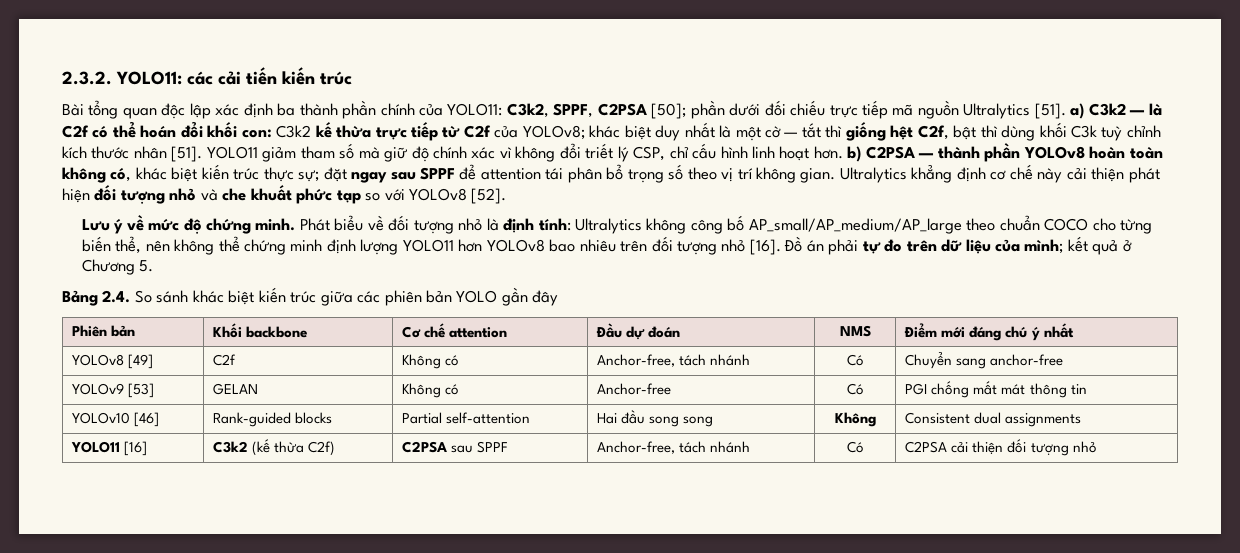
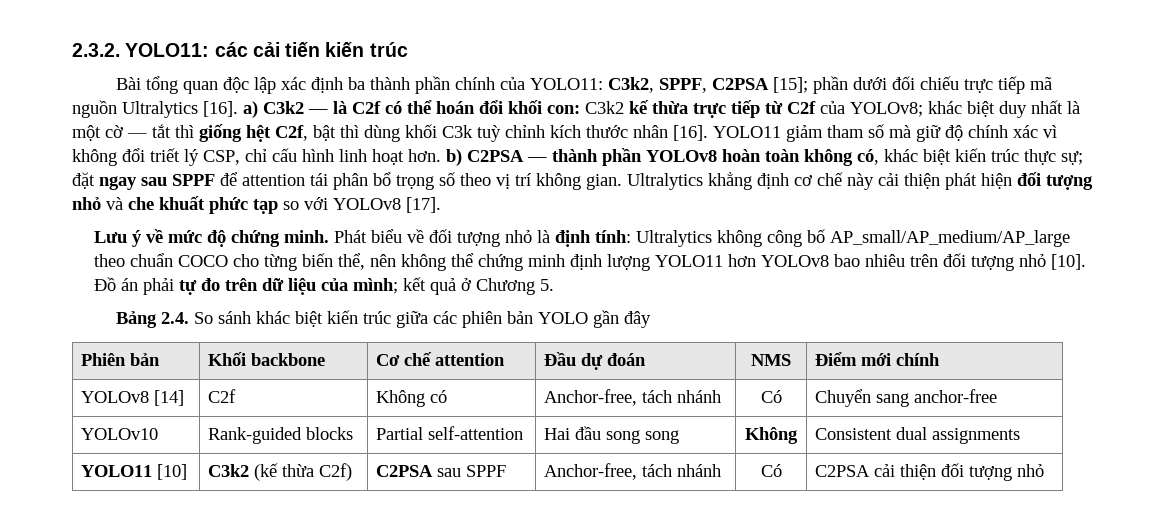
[651,103,687,119] [50]; -> [773,77,809,93] [15];
[1034,103,1066,119] [51]. -> [203,101,238,117] [16].
[171,146,203,162] [51]. -> [673,125,708,141] [16].
[471,188,507,204] [52]. -> [406,197,441,213] [17].
[749,239,781,255] [16]. -> [1051,254,1087,270] [10].
[969,323,1074,341] [72,354,154,369] đáng chú ý nhất // YOLOv8 [49] -> [896,353,941,366] [81,390,185,406] chính // YOLOv8 [14]
[72,383,155,398] [213,383,259,395] [402,383,460,398] [597,383,672,395] [846,383,864,395] [905,381,1087,398] // YOLOv9 [53] | GELAN | Không có | Anchor-free | Có | PGI chống mất mát thông tin -> (998, 396) none
[134,412,160,427] [46] -> (159, 434) none
[124,441,148,456] [16] -> [157,464,188,480] [10]

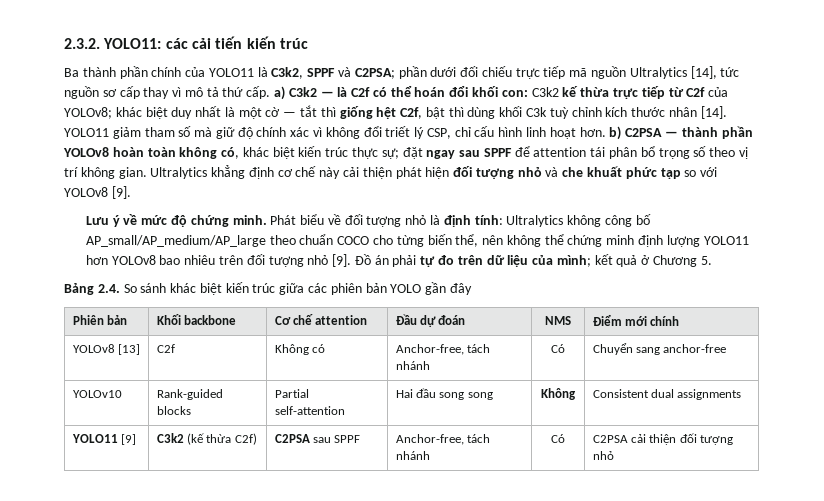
[116,76,809,94] Bài tổng quan độc lập xác định ba thành phần chính của YOLO11: C3k2, SPPF, C2PSA [15]; -> [64,66,395,79] Ba thành phần chính của YOLO11 là C3k2, SPPF và C2PSA;
[203,101,238,117] [16]. -> [690,66,740,79] [64,86,271,99] [14], tức nguồn sơ cấp thay vì mô tả thứ cấp.
[673,125,708,141] [16]. -> [700,106,727,119] [14].
[406,197,441,213] [17]. -> [111,186,131,199] [9].
[1051,254,1087,270] [10]. -> [332,254,352,267] [9].
[154,390,185,406] [14] -> [118,344,141,355] [13]
[157,464,188,480] [10] -> [121,434,137,445] [9]

